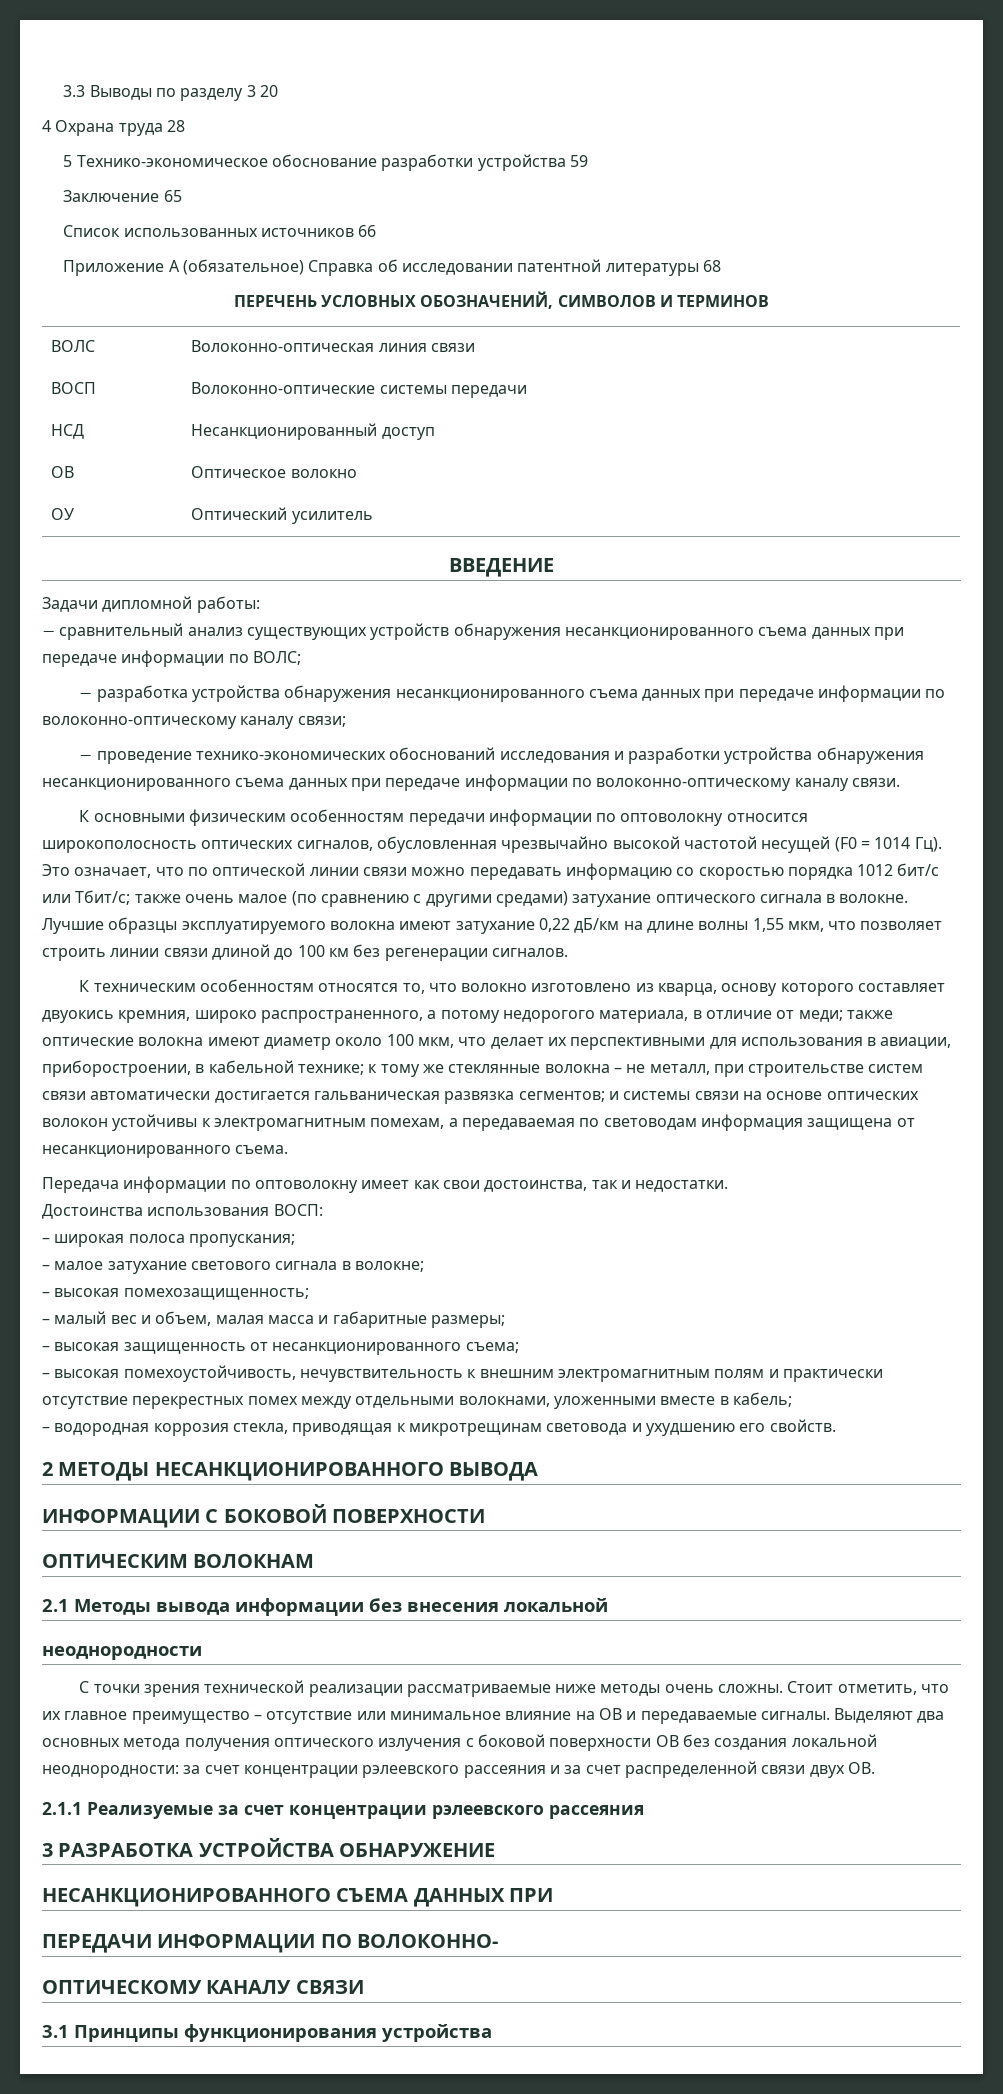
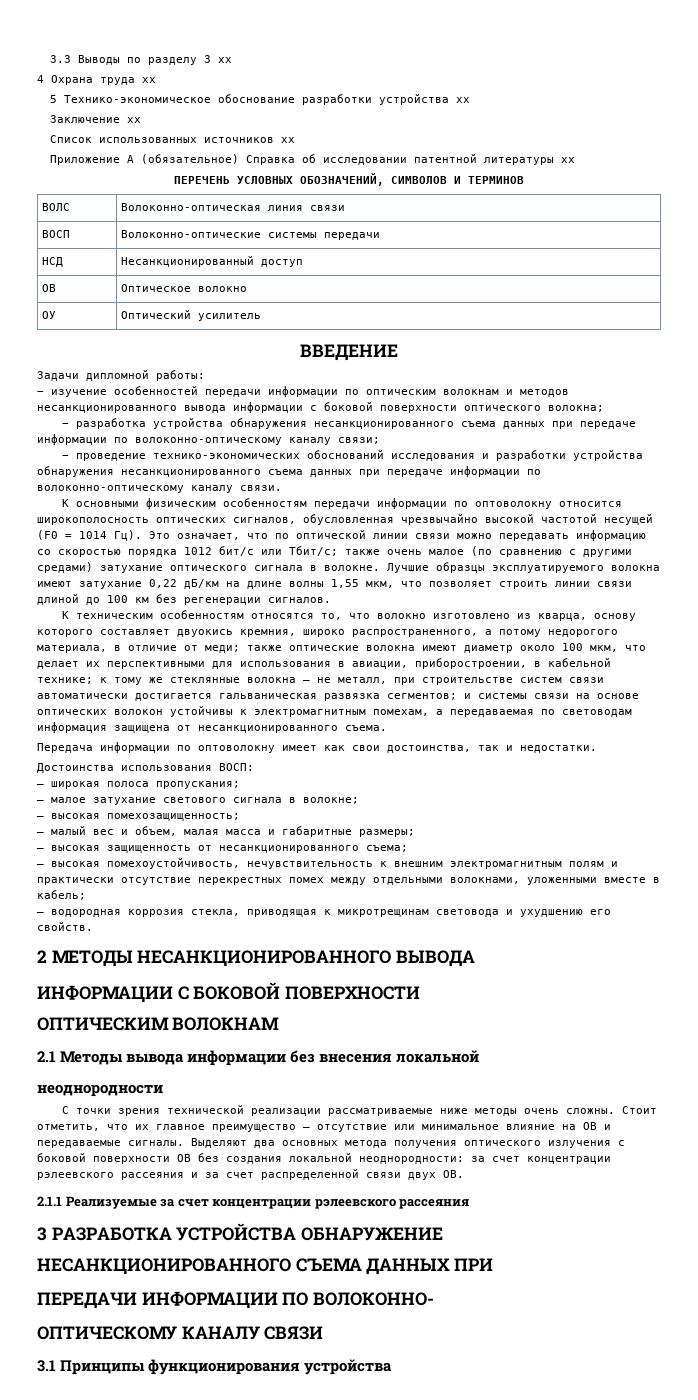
[259,85,278,97] 20 -> [218,57,233,63] xx
[166,120,185,132] 28 -> [142,77,156,83] xx
[569,155,588,167] 59 -> [456,97,471,103] xx
[163,190,182,202] 65 -> [127,117,142,123] xx
[358,225,377,237] 66 -> [281,137,296,143] xx
[702,260,721,272] 68 -> [561,157,576,163] xx
[59,623,904,640] [42,650,301,667] сравнительный анализ существующих устройств обнаружения несанкционированного съема данных при передаче информации по ВОЛС; -> [51,386,569,397] [37,402,604,413] изучение особенностей передачи информации по оптическим волокнам и методов несанкционированного вывода информации с боковой поверхности оптического волокна;

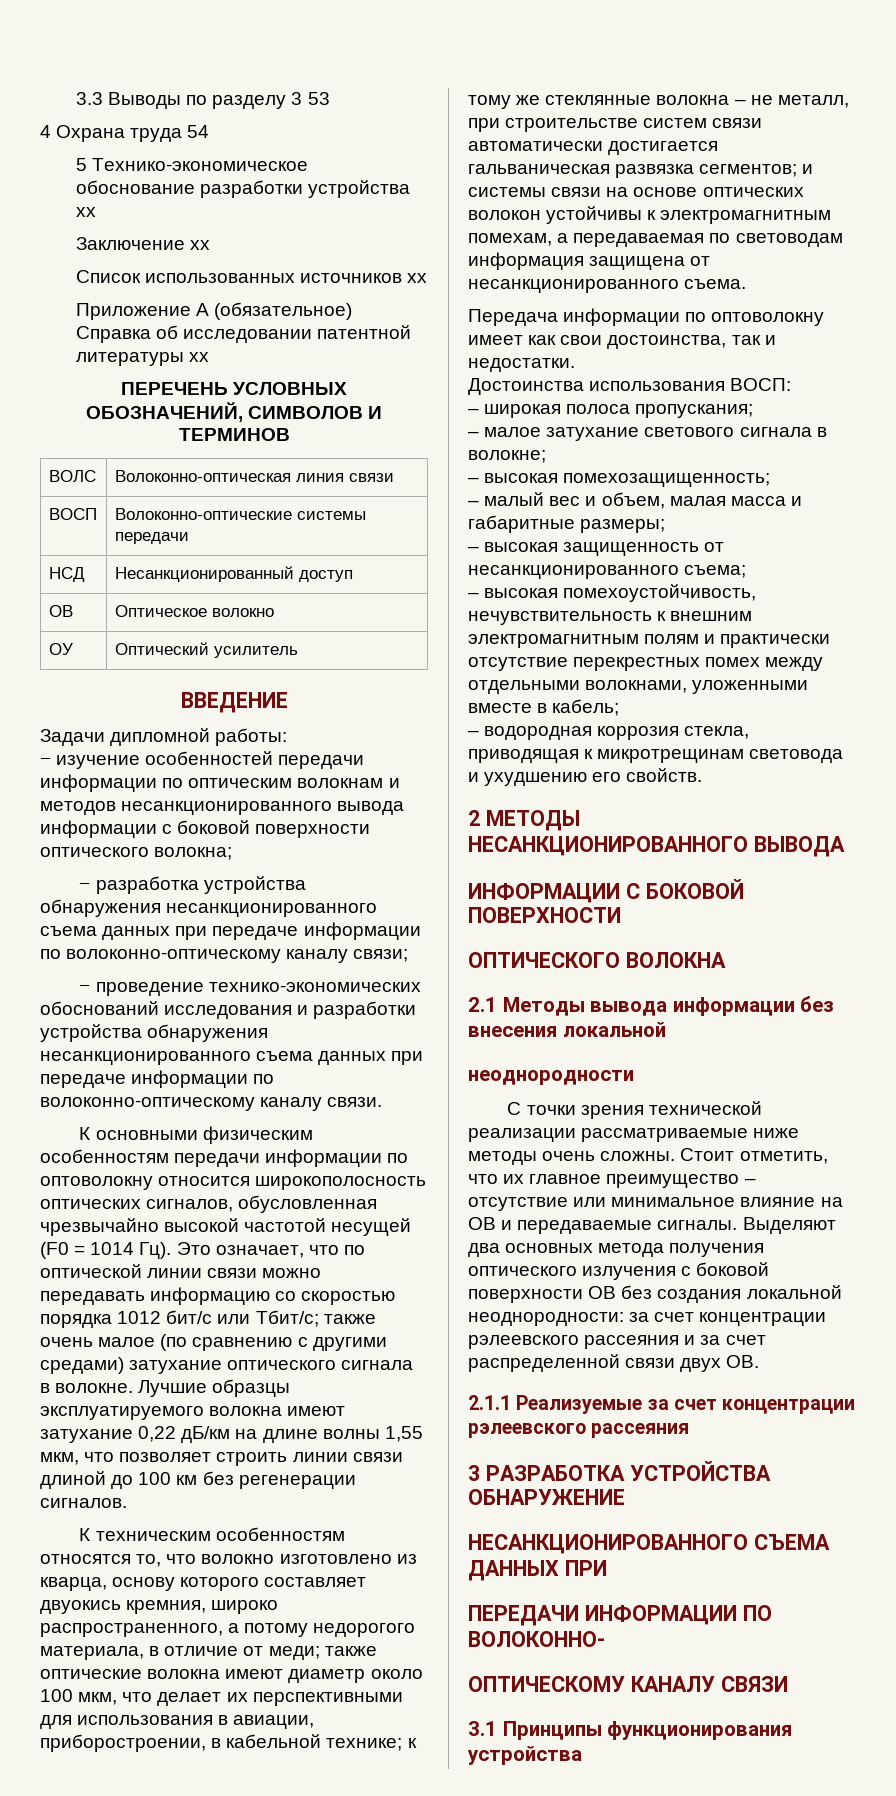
[218,57,233,63] xx -> [307,92,330,105] 53
[142,77,156,83] xx -> [187,125,210,138] 54
[37,1017,279,1031] ОПТИЧЕСКИМ ВОЛОКНАМ -> [468,952,726,968] ОПТИЧЕСКОГО ВОЛОКНА

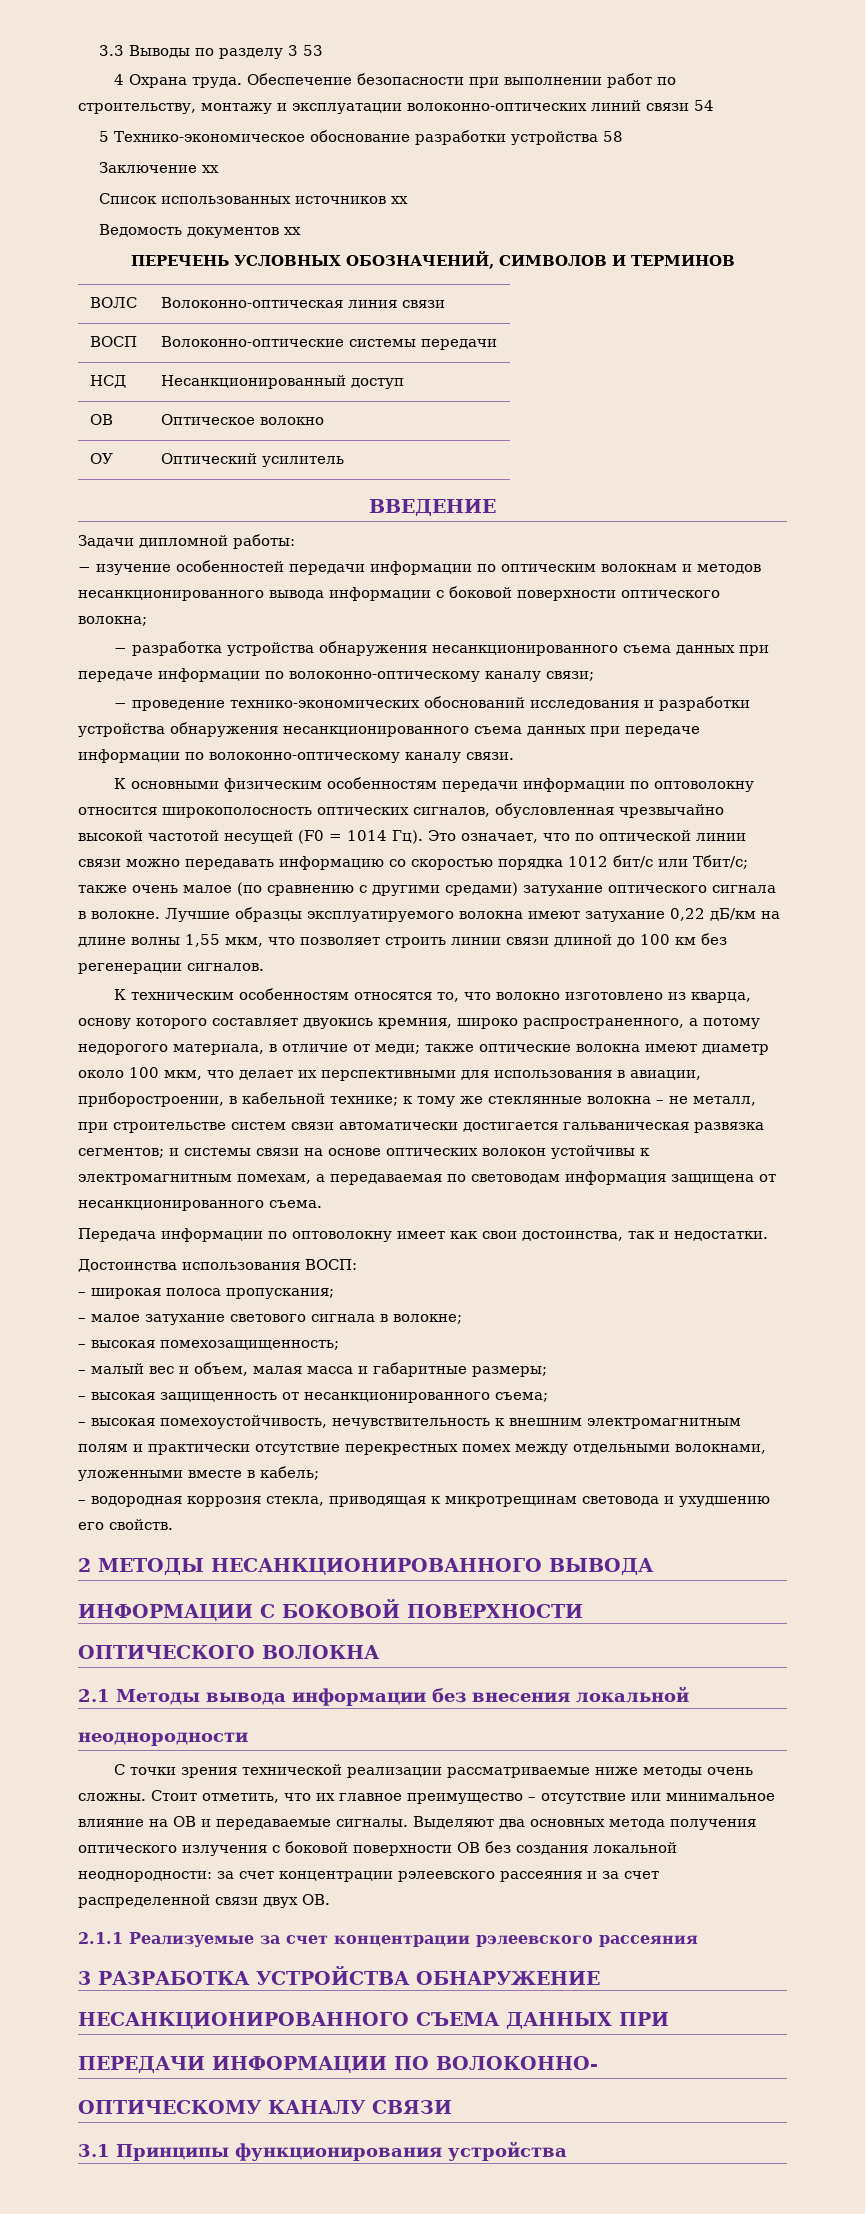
[130,128,183,142] труда -> [192,73,677,88] [78,100,689,114] труда. Обеспечение безопасности при выполнении работ по строительству, монтажу и эксплуатации волоконно-оптических линий связи
[75,207,96,217] xx -> [603,131,624,142] 58
[75,302,353,320] [75,325,412,343] [75,352,184,366] Приложение А (обязательное) Справка об исследовании патентной литературы -> [99,224,280,238] Ведомость документов

